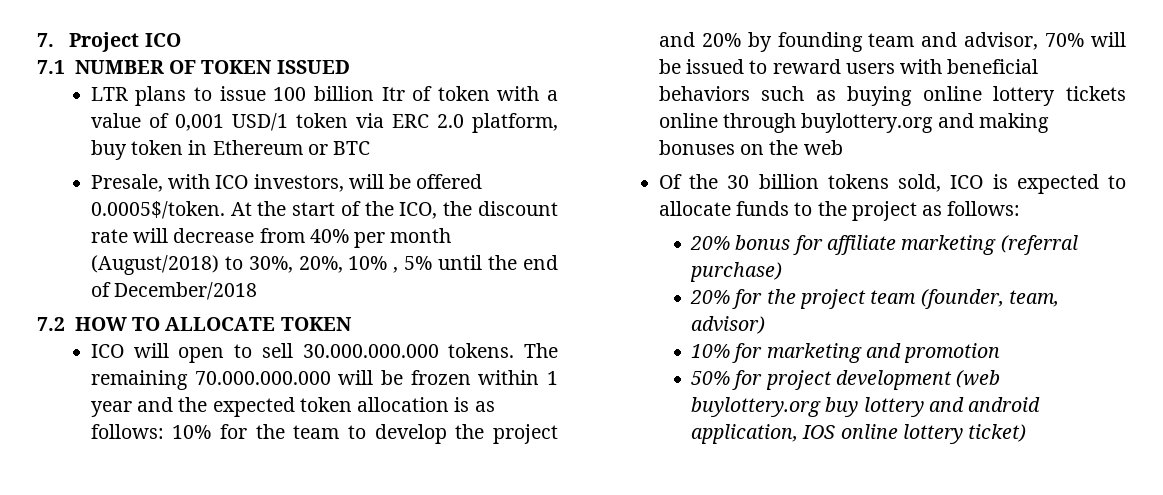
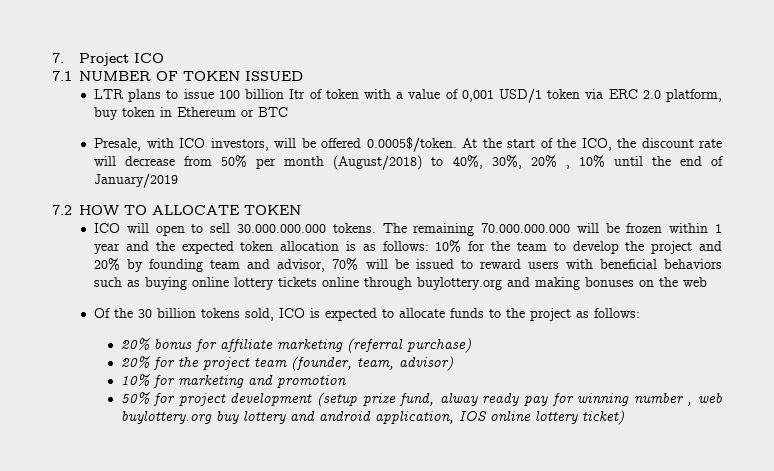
[309,229,349,243] 40% -> [221,155,248,168] 50%
[248,256,433,273] 30%, 20%, 10% , 5% -> [452,155,605,169] 40%, 30%, 20% , 10%
[114,282,258,300] December/2018 -> [94,173,179,188] January/2019
[956,370,1001,388] (web -> [317,392,722,407] (setup prize fund, alway ready pay for winning number , web

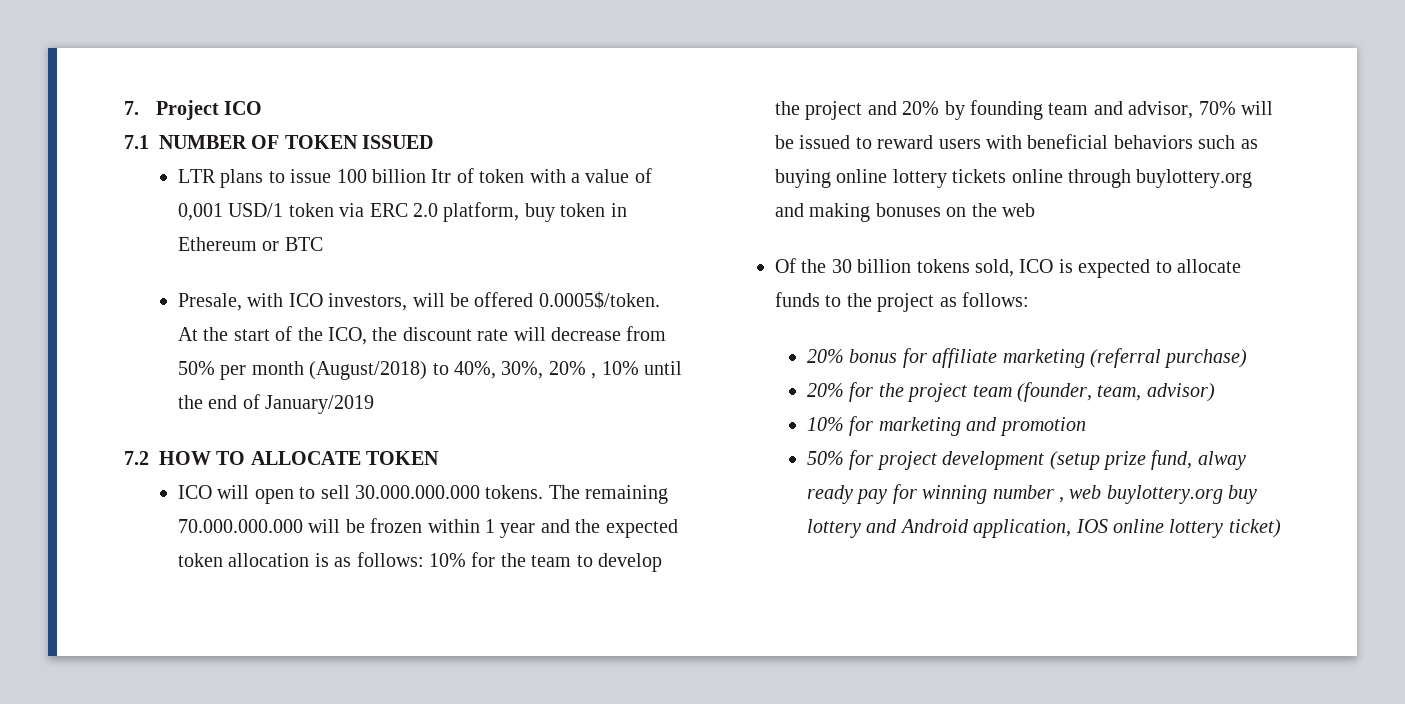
[318,411,371,421] android -> [899,519,969,533] Android

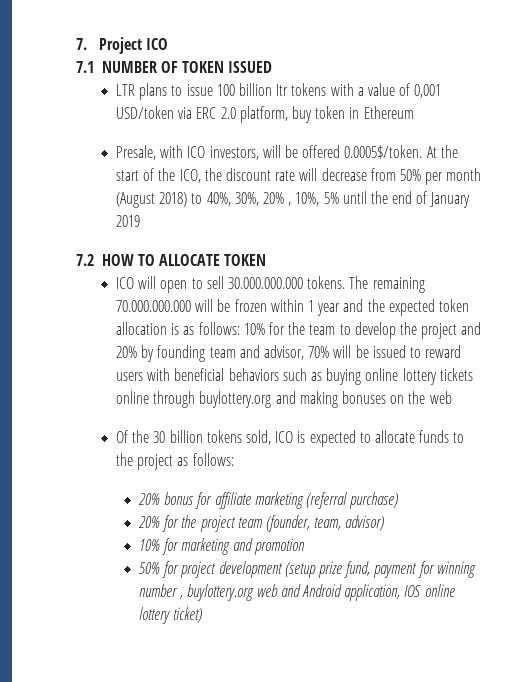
[456,168,525,183] of token -> [291,83,327,96] tokens
[228,203,334,217] USD/1 token -> [116,106,175,119] USD/token
[262,237,323,251] or BTC -> (414, 112) none
[309,361,428,380] (August/2018) -> [116,192,188,208] (August 2018)
[601,361,639,375] 10% -> [295,192,339,206] 10%, 5%
[265,395,375,414] January/2019 -> [430,192,471,208] [116,215,141,227] January 2019
[1197,451,1246,470] [807,485,888,504] alway ready pay -> [373,563,418,578] payment
[1069,485,1258,504] [807,519,862,538] web buylottery.org buy lottery -> [187,584,278,601] buylottery.org web

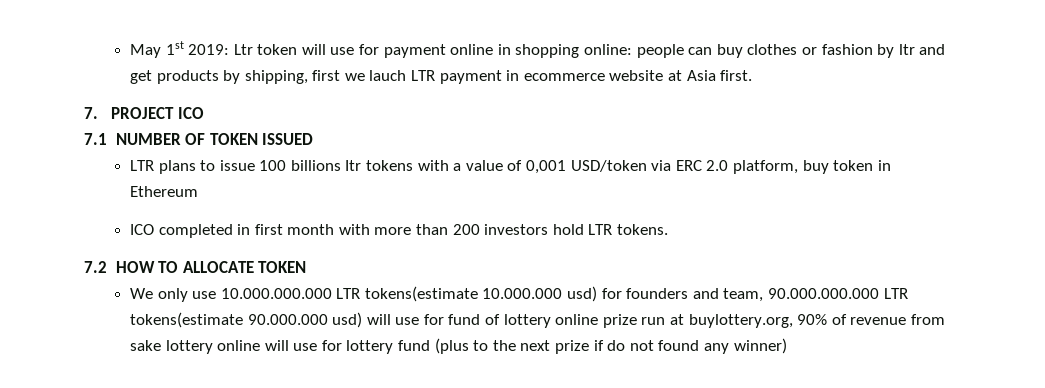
[76,37,143,54] 7. Project -> [129,41,946,58] [129,70,753,84] [84,107,175,119] May 1st 2019: Ltr token will use for payment online in shopping online: people can buy clothes or fashion by ltr and get products by shipping, first we lauch LTR payment in ecommerce website at Asia first. // 7. PROJECT
[238,83,272,96] billion -> [290,160,341,171] billions
[116,145,458,160] [116,168,482,185] [116,191,471,208] [116,215,141,227] Presale, with ICO investors, will be offered 0.0005$/token. At the start of the ICO, the discount rate will decrease from 50% per month (August 2018) to 40%, 30%, 20% , 10%, 5% until the end of January 2019 -> [129,224,669,238] ICO completed in first month with more than 200 investors hold LTR tokens.
[116,276,425,293] [116,299,469,316] [116,322,482,339] [116,345,462,362] [116,368,473,385] [116,391,452,408] [116,430,465,447] [116,453,234,470] [138,492,399,509] [138,515,385,532] [139,538,305,555] [139,561,476,578] [139,584,455,601] [139,607,203,624] ICO will open to sell 30.000.000.000 tokens. The remaining 70.000.000.000 will be frozen within 1 year and the expected token allocation is as follows: 10% for the team to develop the project and 20% by founding team and advisor, 70% will be issued to reward users with beneficial behaviors such as buying online lottery tickets online through buylottery.org and making bonuses on the web // Of the 30 billion tokens sold, ICO is expected to allocate funds to the project as follows: // 20% bonus for affiliate marketing (referral purchase) // 20% for the project team (founder, team, advisor) // 10% for marketing and promotion // 50% for project development (setup prize fund, payment for winning number , buylottery.org web and Android application, IOS online lottery ticket) -> [129,286,908,302] [129,312,945,328] [129,338,787,354] We only use 10.000.000.000 LTR tokens(estimate 10.000.000 usd) for founders and team, 90.000.000.000 LTR tokens(estimate 90.000.000 usd) will use for fund of lottery online prize run at buylottery.org, 90% of revenue from sake lottery online will use for lottery fund (plus to the next prize if do not found any winner)

